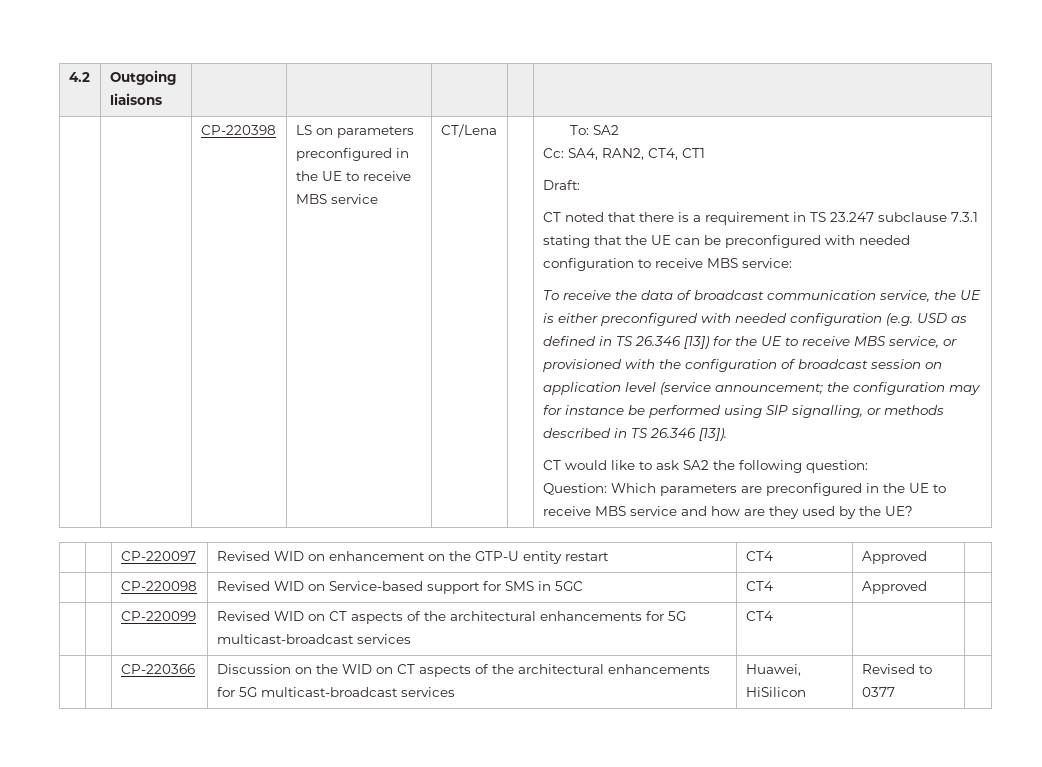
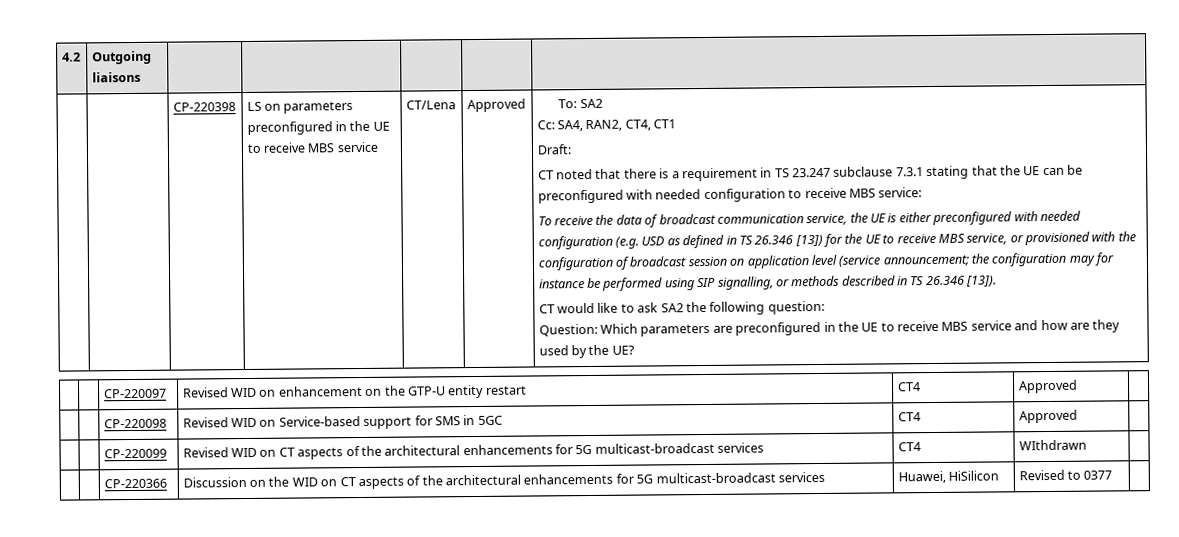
(497, 130) none -> [466,98,526,113] Approved
(773, 616) none -> [1018,439,1087,451] WIthdrawn

